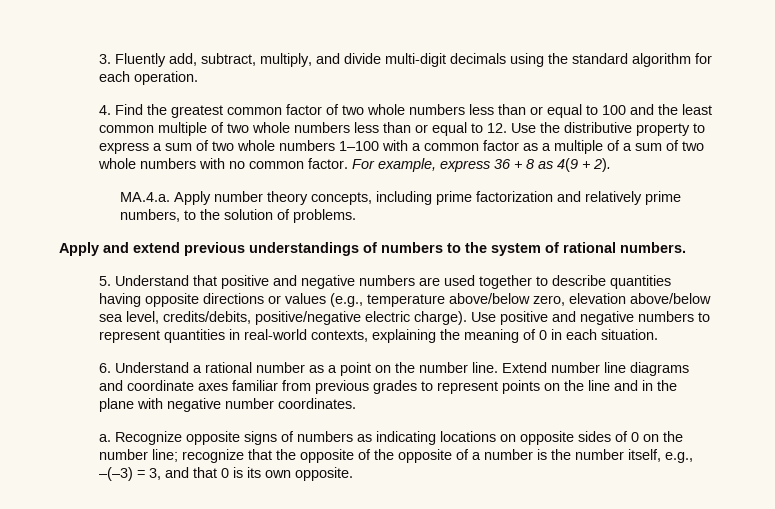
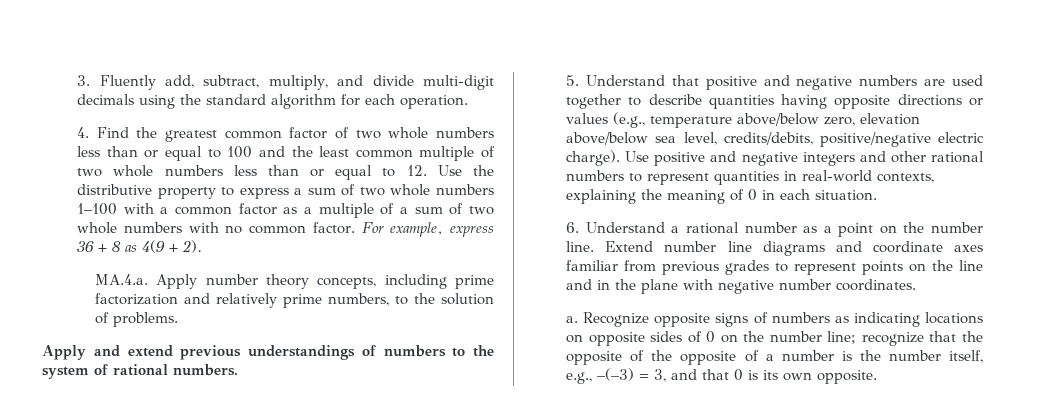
(635, 318) none -> [802,151,984,166] integers and other rational

